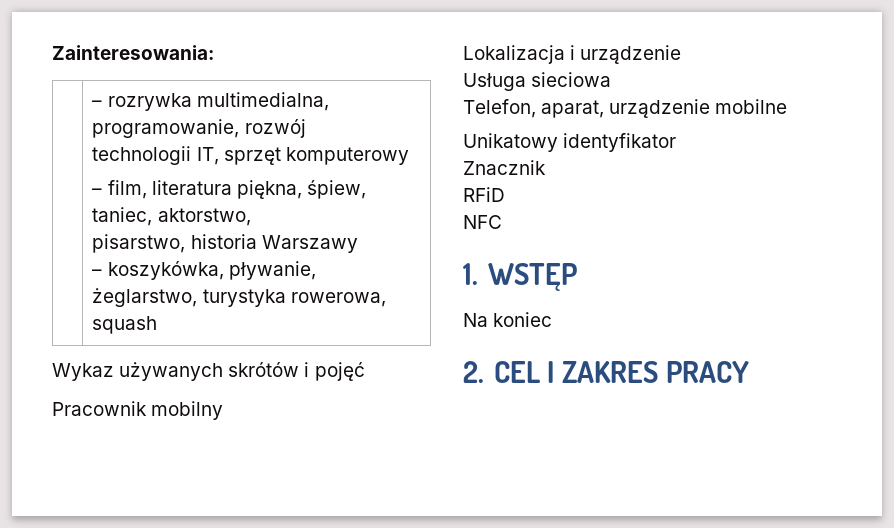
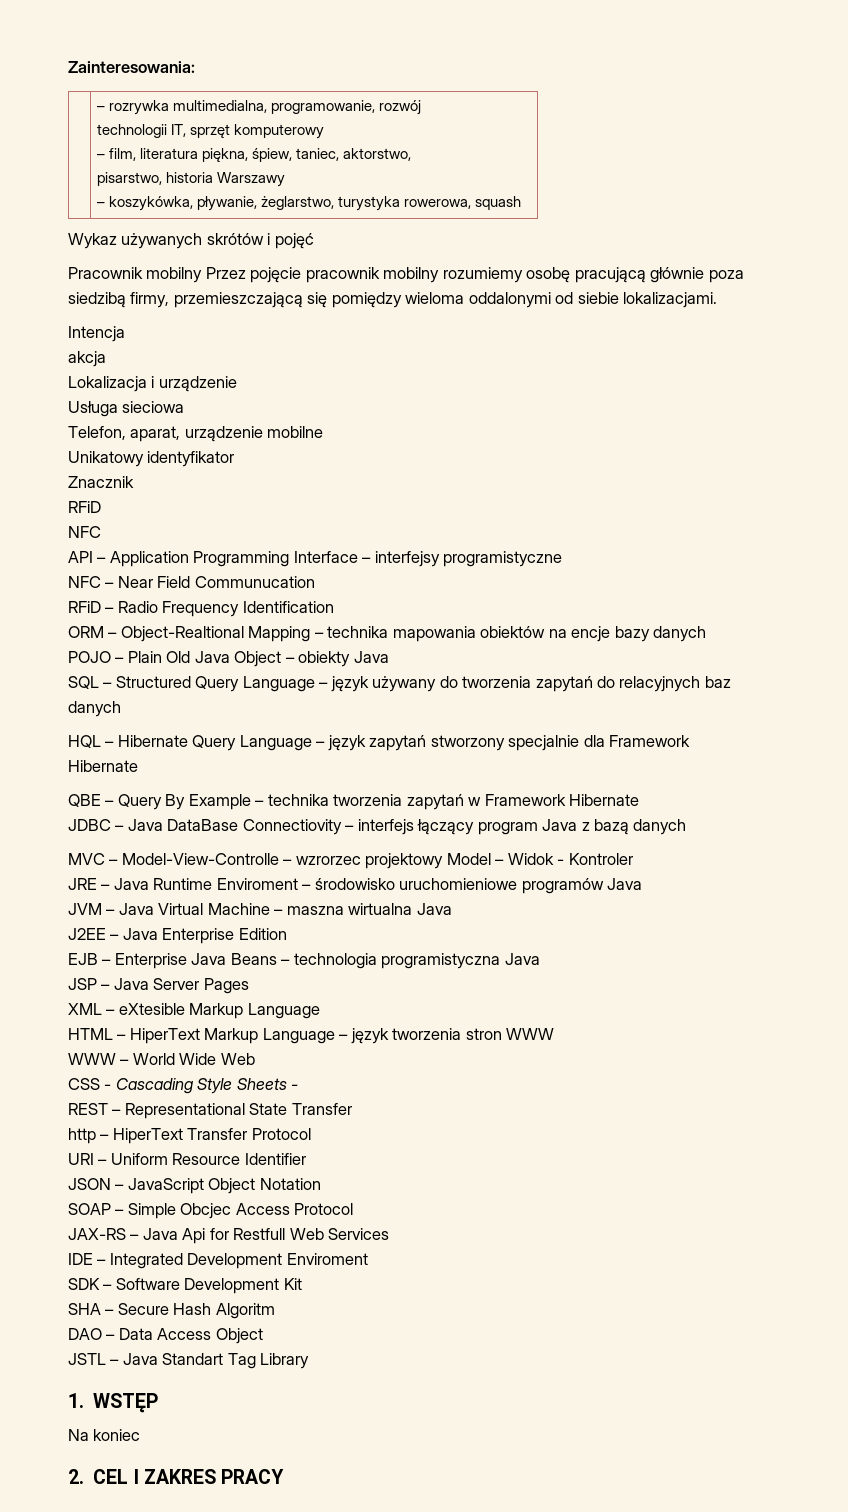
(224, 410) none -> [205,267,744,283] [68,292,718,308] [68,326,125,342] [68,351,106,367] Przez pojęcie pracownik mobilny rozumiemy osobę pracującą głównie poza siedzibą firmy, przemieszczającą się pomiędzy wieloma oddalonymi od siebie lokalizacjami. // Intencja // akcja
(502, 222) none -> [68,551,563,567] [68,576,315,588] [68,601,334,617] [68,626,707,642] [68,651,389,667] [68,676,731,692] [68,701,121,717] [68,735,691,751] [68,760,138,772] [68,794,640,810] [68,819,687,835] [68,853,633,869] [68,878,643,894] [68,903,452,915] [68,928,287,944] [68,953,540,969] [68,978,249,994] [68,1003,320,1019] [68,1028,555,1044] [68,1053,255,1065] [68,1078,299,1094] [68,1103,352,1119] [68,1128,311,1144] [68,1153,306,1165] [68,1178,321,1194] [68,1203,354,1219] [68,1228,390,1244] [68,1253,368,1269] [68,1278,302,1294] [68,1303,275,1319] [68,1328,263,1344] [68,1353,310,1369] // API – Application Programming Interface – interfejsy programistyczne // NFC – Near Field Communucation // RFiD – Radio Frequency Identification // ORM – Object-Realtional Mapping – technika mapowania obiektów na encje bazy danych // POJO – Plain Old Java Object – obiekty Java // SQL – Structured Query Language – język używany do tworzenia zapytań do relacyjnych baz danych // HQL – Hibernate Query Language – język zapytań stworzony specjalnie dla Framework Hibernate // QBE – Query By Example – technika tworzenia zapytań w Framework Hibernate // JDBC – Java DataBase Connectiovity – interfejs łączący program Java z bazą danych // MVC – Model-View-Controlle – wzrorzec projektowy Model – Widok - Kontroler // JRE – Java Runtime Enviroment – środowisko uruchomieniowe programów Java // JVM – Java Virtual Machine – maszna wirtualna Java // J2EE – Java Enterprise Edition // EJB – Enterprise Java Beans – technologia programistyczna Java // JSP – Java Server Pages // XML – eXtesible Markup Language // HTML – HiperText Markup Language – język tworzenia stron WWW // WWW – World Wide Web // CSS - Cascading Style Sheets - // REST – Representational State Transfer // http – HiperText Transfer Protocol // URI – Uniform Resource Identifier // JSON – JavaScript Object Notation // SOAP – Simple Obcjec Access Protocol // JAX-RS – Java Api for Restfull Web Services // IDE – Integrated Development Enviroment // SDK – Software Development Kit // SHA – Secure Hash Algoritm // DAO – Data Access Object // JSTL – Java Standart Tag Library

